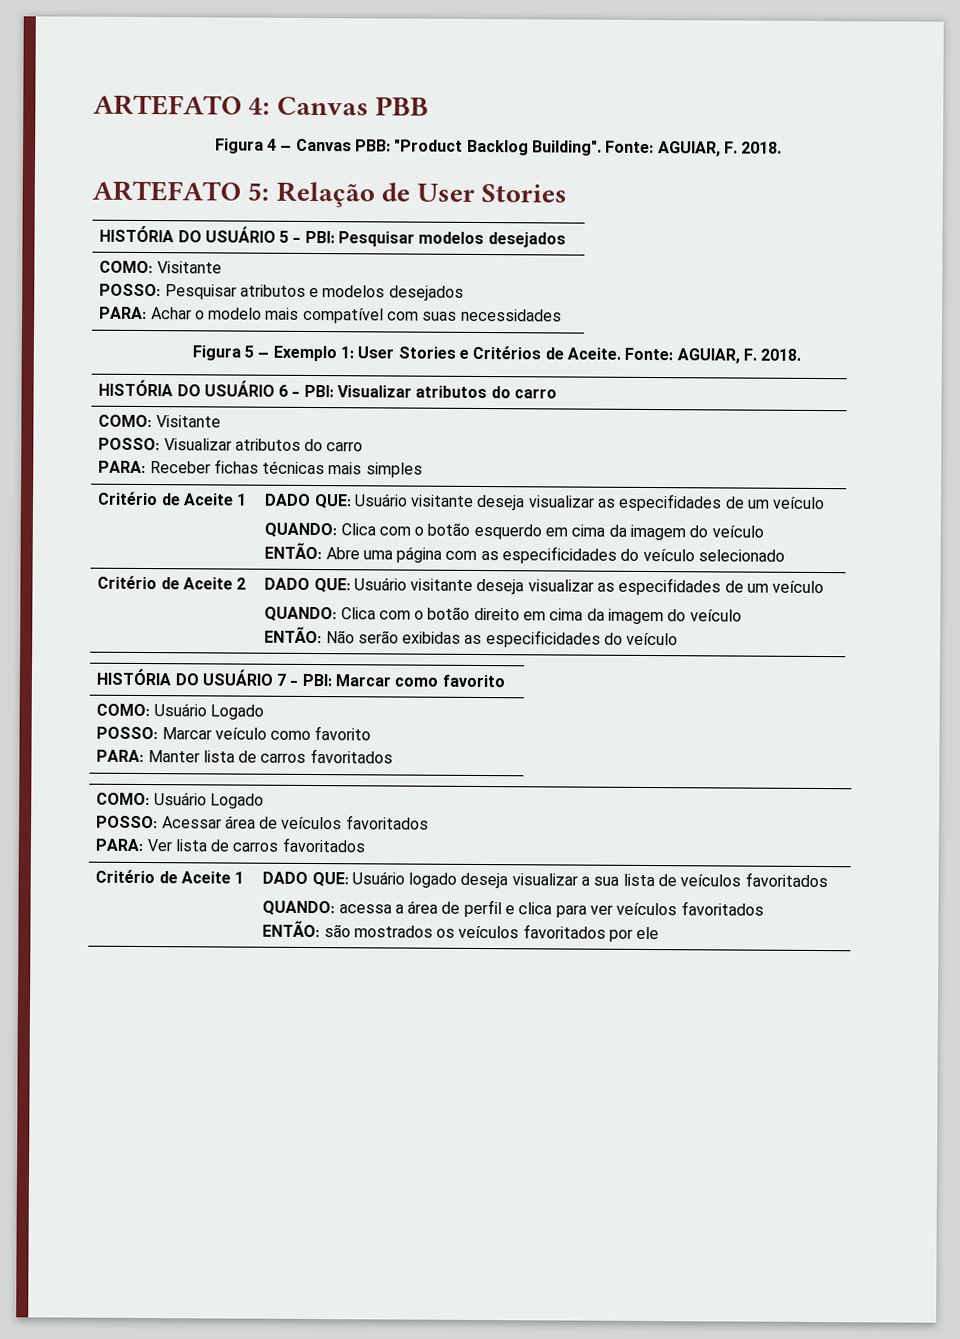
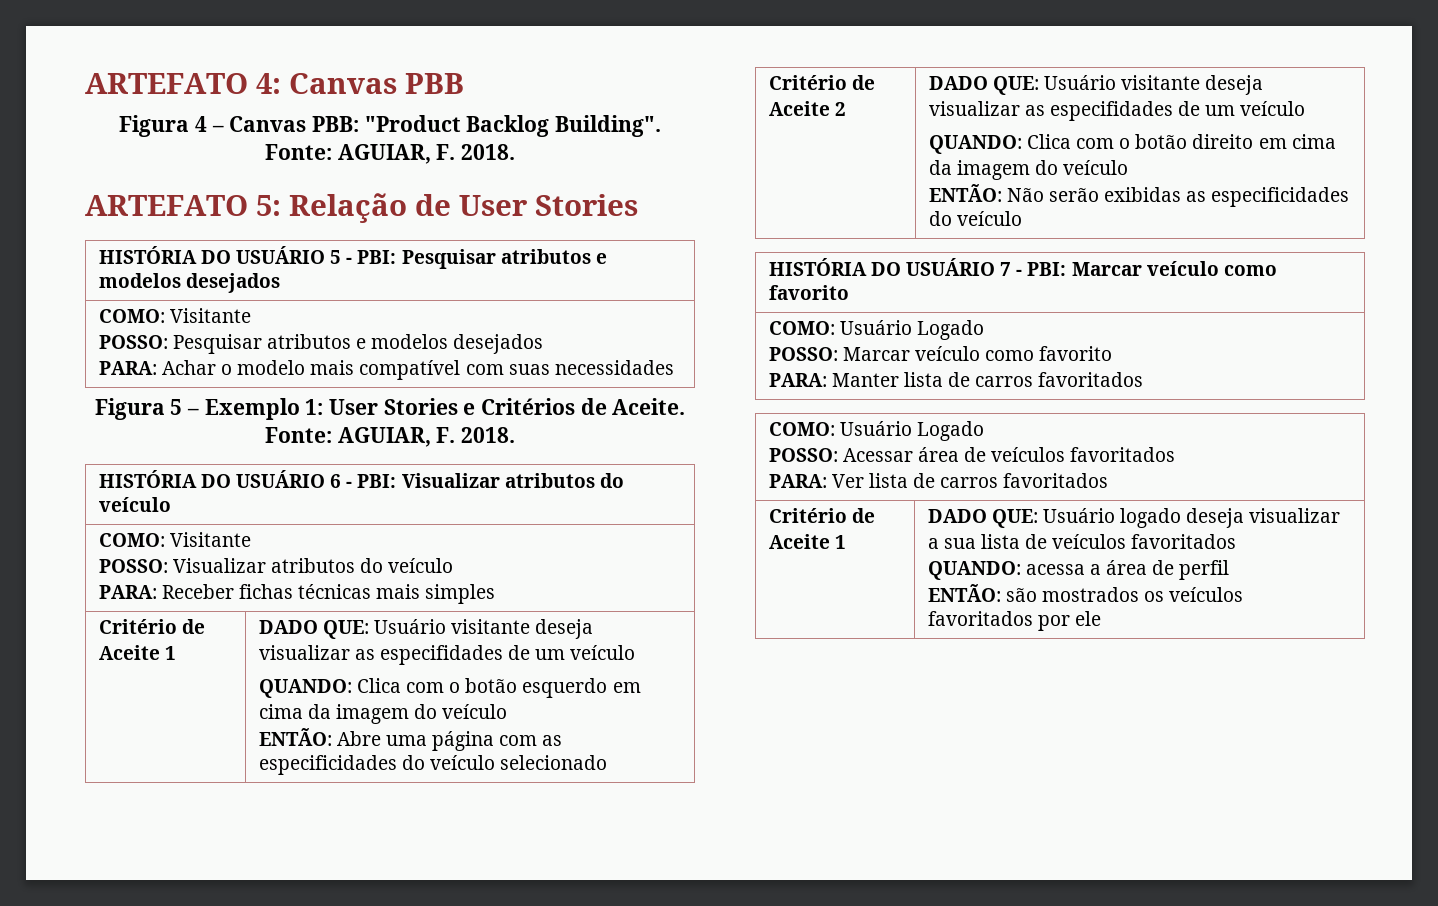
(416, 239) none -> [500,249,607,264] atributos e
[514,388,558,399] carro -> [98,497,171,512] veículo
[326,442,364,452] carro -> [388,558,454,573] veículo
(392, 680) none -> [1146,261,1219,276] veículo
[505,901,764,918] e clica para ver veículos favoritados -> (1230, 570) none

